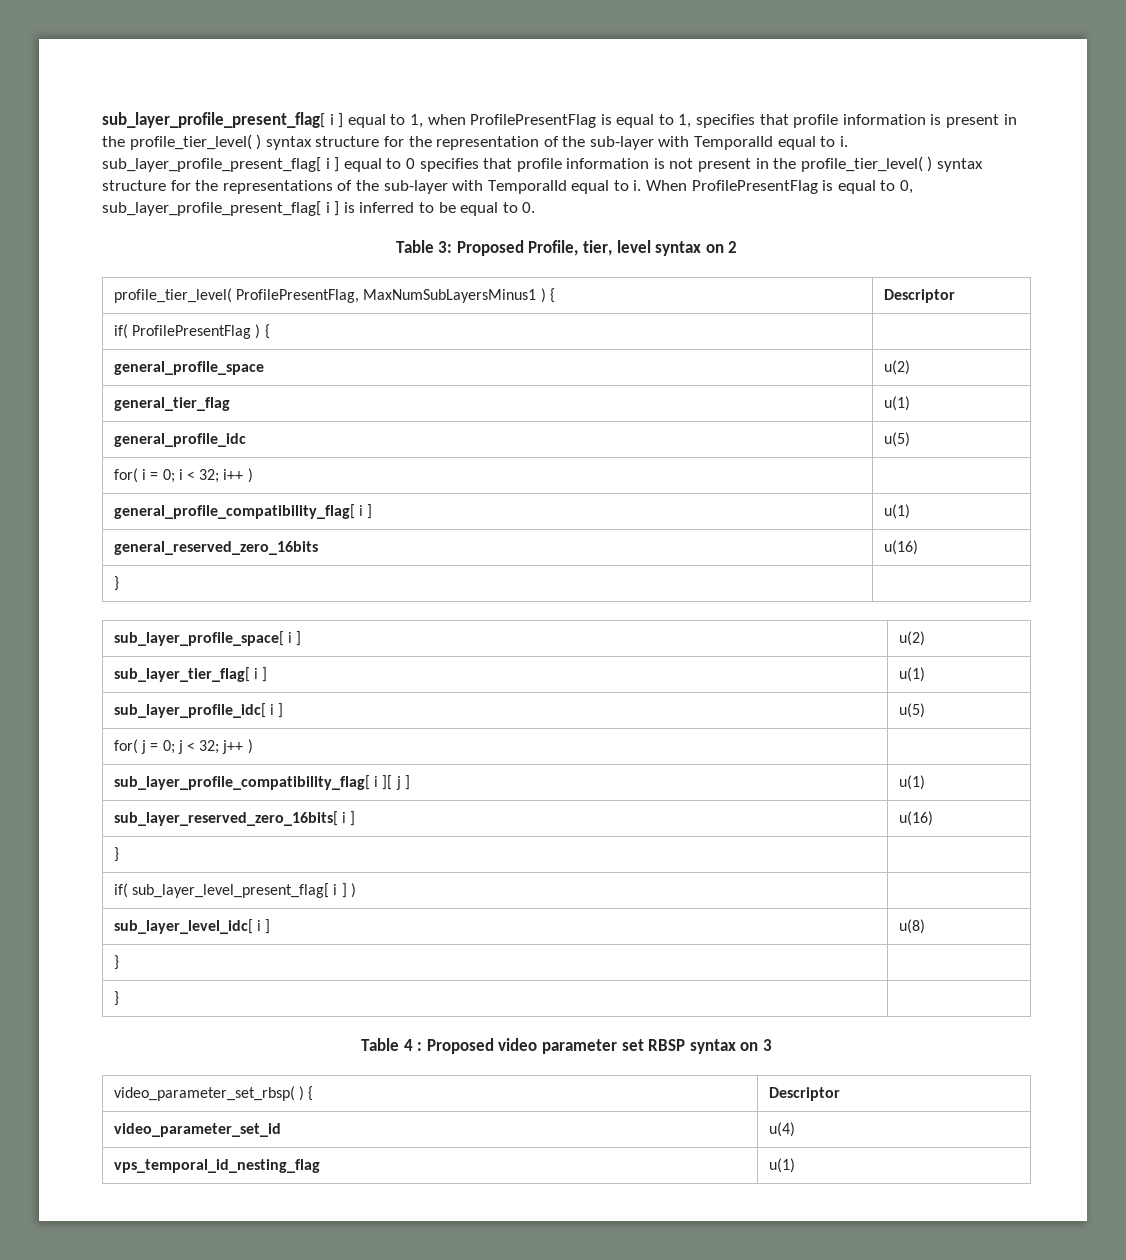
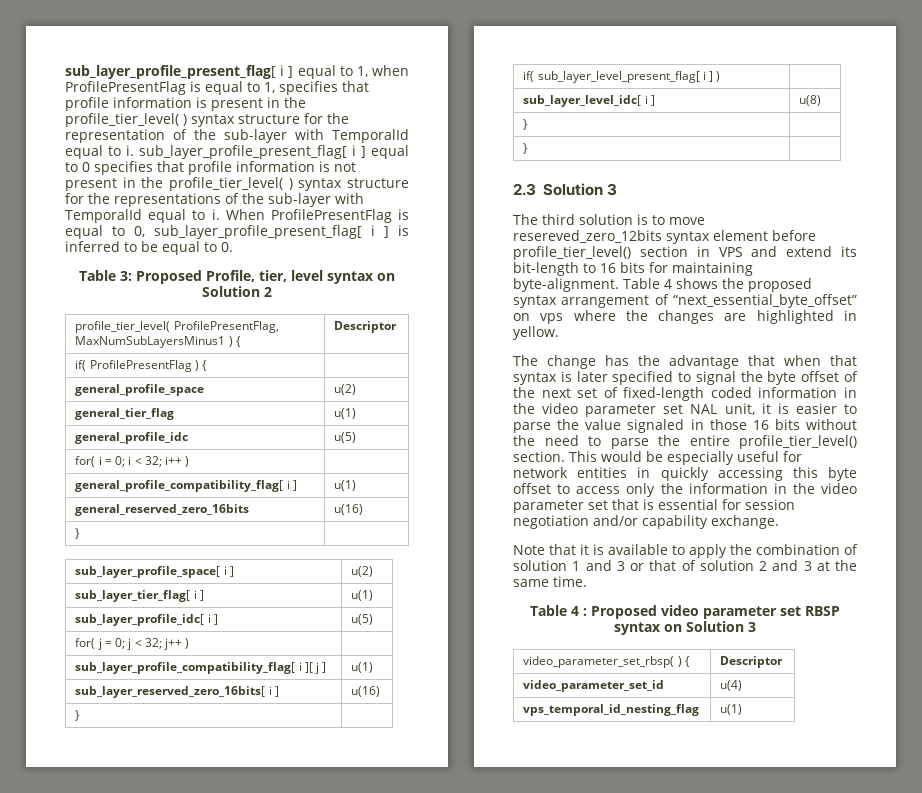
(724, 248) none -> [202,286,260,297] Solution
(120, 998) none -> [513,183,617,196] [513,214,705,225] [513,230,816,244] [513,246,857,260] [513,262,753,276] [513,278,812,292] [513,294,857,308] [513,310,857,324] [513,326,559,340] [513,355,857,369] [513,371,858,385] [513,387,857,401] [513,403,857,417] [513,419,857,433] [513,435,857,449] [513,451,802,465] [513,467,857,481] [513,483,857,497] [513,499,795,513] [513,515,779,529] [513,544,858,558] [513,560,857,571] [513,576,587,587] // 2.3 Solution 3 // The third solution is to move resereved_zero_12bits syntax element before profile_tier_level() section in VPS and extend its bit-length to 16 bits for maintaining byte-alignment. Table 4 shows the proposed syntax arrangement of “next_essential_byte_offset” on vps where the changes are highlighted in yellow. // The change has the advantage that when that syntax is later specified to signal the byte offset of the next set of fixed-length coded information in the video parameter set NAL unit, it is easier to parse the value signaled in those 16 bits without the need to parse the entire profile_tier_level() section. This would be especially useful for network entities in quickly accessing this byte offset to access only the information in the video parameter set that is essential for session negotiation and/or capability exchange. // Note that it is available to apply the combination of solution 1 and 3 or that of solution 2 and 3 at the same time.
(759, 1046) none -> [686,621,744,632] Solution

